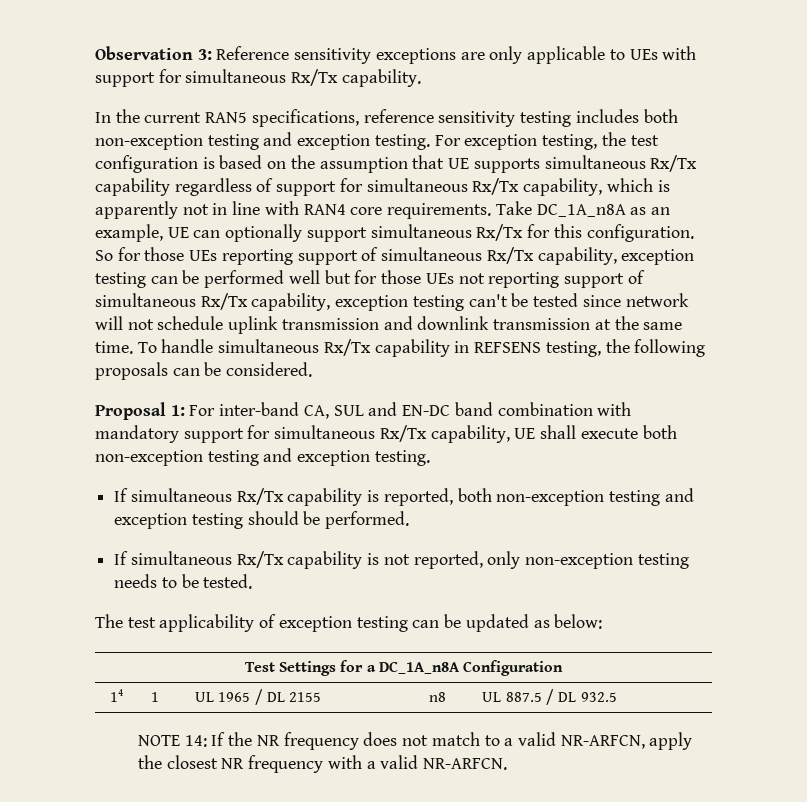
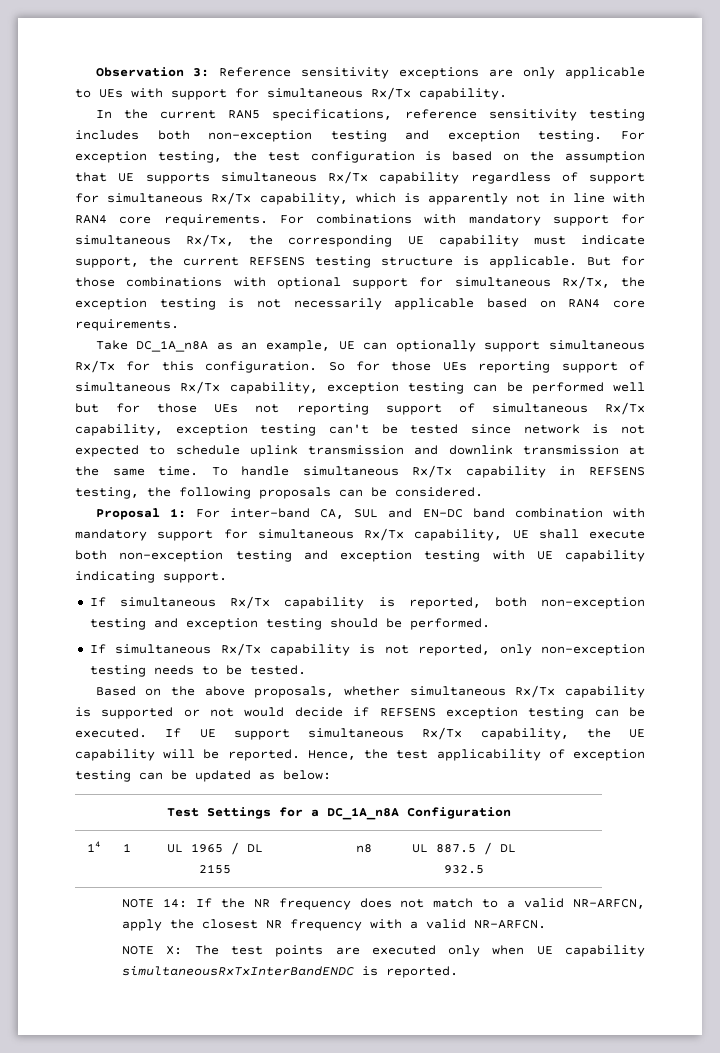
(492, 211) none -> [279,214,645,226] [75,234,646,247] [75,256,645,268] [75,276,645,289] [75,298,645,310] [75,319,179,331] For combinations with mandatory support for simultaneous Rx/Tx, the corresponding UE capability must indicate support, the current REFSENS testing structure is applicable. But for those combinations with optional support for simultaneous Rx/Tx, the exception testing is not necessarily applicable based on RAN4 core requirements. //
[95,316,154,330] will not -> [592,424,645,434] [75,445,166,457] is not expected to
[374,450,430,466] testing. -> [424,550,645,562] [75,571,227,583] testing with UE capability indicating support.
[95,614,123,628] The -> [95,685,645,698] [75,707,646,719] [75,727,645,740] [75,749,389,761] Based on the above proposals, whether simultaneous Rx/Tx capability is supported or not would decide if REFSENS exception testing can be executed. If UE support simultaneous Rx/Tx capability, the UE capability will be reported. Hence, the
(508, 764) none -> [122,945,645,957] [122,966,459,978] // NOTE X: The test points are executed only when UE capability simultaneousRxTxInterBandENDC is reported.

